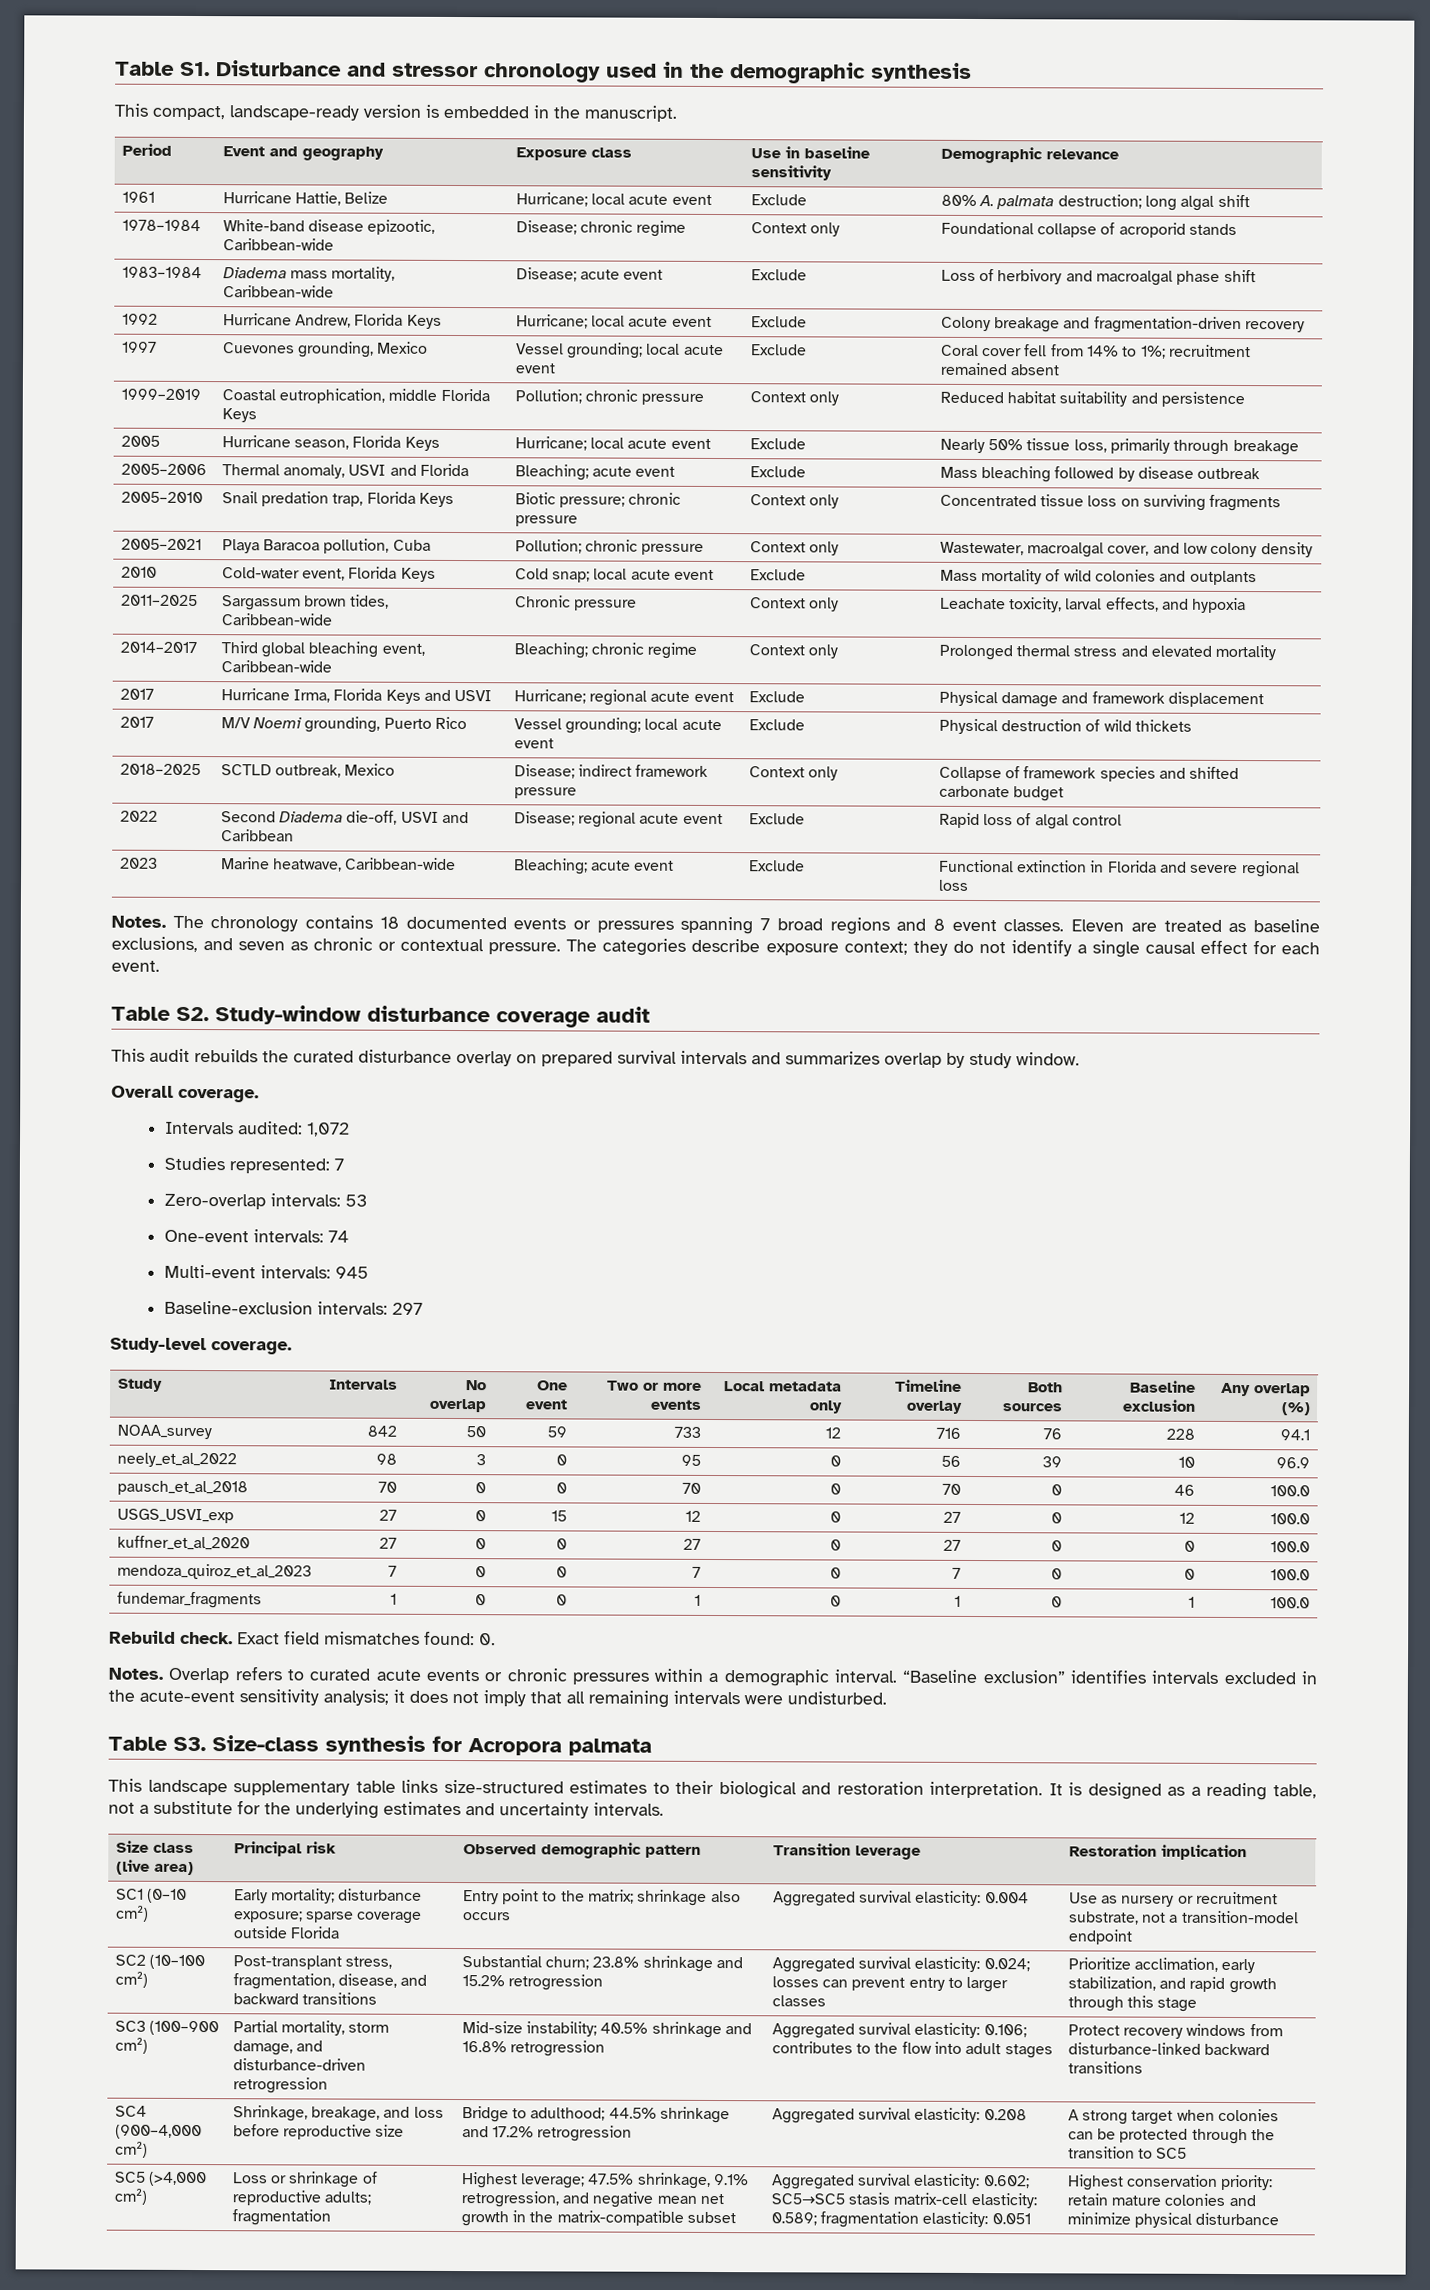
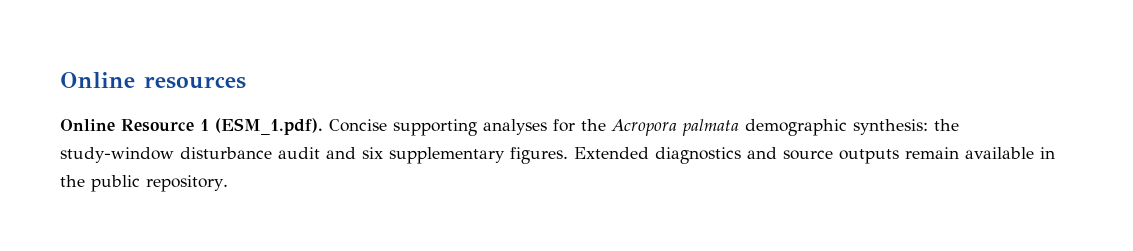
[115,60,972,84] [114,103,677,122] [121,143,172,156] [222,146,384,161] [515,147,632,161] [750,146,870,159] [750,165,832,181] [940,146,1119,164] [121,191,155,203] [222,191,389,206] [515,192,712,207] [750,194,807,206] [940,194,1250,211] [121,219,201,232] [222,219,436,235] [222,238,334,251] [515,220,687,237] [750,222,841,237] [940,221,1238,238] [121,266,202,279] [222,266,396,282] [222,285,334,298] [515,267,664,282] [750,269,807,281] [940,269,1256,286] [121,313,158,325] [222,313,442,329] [515,314,712,329] [750,316,807,328] [940,316,1306,334] [121,341,157,353] [222,341,429,358] [515,342,724,359] [514,363,556,374] [750,344,807,356] [940,344,1251,359] [939,362,1061,376] [120,388,201,401] [221,388,490,404] [221,408,257,423] [514,389,705,405] [749,391,840,406] [939,391,1246,408] [120,435,160,447] [221,435,440,451] [514,436,711,451] [749,438,806,450] [939,438,1299,456] [120,463,207,476] [221,463,470,479] [514,464,676,481] [749,466,806,478] [939,466,1261,483] [120,491,203,504] [221,491,455,507] [514,492,682,508] [514,515,578,527] [749,494,840,509] [939,494,1282,512] [120,538,202,551] [221,538,431,554] [514,539,705,555] [749,541,840,556] [939,541,1313,558] [120,566,157,578] [221,566,436,582] [514,568,715,583] [749,569,806,581] [939,569,1257,586] [120,594,198,607] [221,594,390,611] [220,613,333,626] [514,595,638,611] [749,597,840,612] [939,597,1247,614] [119,641,197,654] [220,641,425,658] [220,660,332,673] [513,642,698,659] [748,644,839,659] [938,644,1277,661] [119,688,154,700] [220,688,493,704] [513,689,734,706] [748,691,805,703] [938,690,1265,708] [119,716,154,728] [220,716,468,733] [513,717,722,734] [513,738,554,749] [748,719,805,731] [938,718,1193,735] [119,763,201,776] [220,763,396,778] [513,764,709,779] [513,787,577,799] [748,766,839,781] [938,766,1240,782] [938,785,1065,802] [119,810,158,822] [220,810,470,825] [220,829,294,842] [513,811,723,828] [748,813,805,825] [938,812,1123,830] [119,857,158,869] [220,857,457,872] [513,858,675,875] [748,860,805,872] [938,859,1300,878] [937,879,969,891] [111,915,1320,935] [111,936,1320,958] [111,960,160,972] [111,1005,650,1028] [111,1048,1080,1069] [111,1085,259,1103] [165,1121,351,1137] [164,1156,345,1174] [164,1193,368,1210] [164,1229,350,1243] [164,1264,370,1279] [164,1300,424,1315] [110,1337,292,1355] [117,1378,163,1392] [329,1379,399,1390] [466,1380,488,1391] [429,1398,488,1413] [537,1380,569,1391] [525,1399,569,1410] [607,1380,703,1391] [650,1399,703,1410] [724,1381,843,1392] [809,1400,844,1414] [895,1379,963,1392] [906,1400,964,1414] [1028,1382,1064,1393] [1002,1403,1064,1412] [1130,1380,1197,1393] [1122,1399,1197,1412] [1221,1382,1312,1397] [1281,1402,1312,1416] [116,1424,212,1440] [367,1425,398,1437] [466,1426,487,1438] [547,1426,568,1438] [674,1426,702,1438] [825,1427,842,1439] [936,1427,962,1439] [1043,1428,1063,1440] [1166,1428,1196,1440] [1280,1429,1311,1441] [116,1452,237,1468] [376,1453,398,1465] [476,1454,487,1466] [556,1454,568,1466] [681,1454,702,1466] [830,1455,842,1467] [941,1455,962,1467] [1042,1456,1063,1468] [1178,1456,1196,1468] [1276,1457,1311,1469] [116,1480,248,1496] [378,1481,398,1493] [475,1482,487,1494] [556,1482,568,1494] [682,1482,702,1494] [830,1483,842,1495] [942,1483,962,1495] [1051,1484,1063,1496] [1174,1484,1196,1496] [1270,1485,1311,1497] [116,1508,234,1524] [379,1509,398,1521] [475,1510,487,1522] [551,1510,568,1522] [685,1510,702,1522] [830,1511,842,1523] [943,1511,962,1523] [1051,1512,1063,1524] [1179,1512,1196,1524] [1270,1513,1311,1525] [116,1535,250,1551] [379,1537,398,1549] [475,1538,487,1550] [556,1538,568,1550] [683,1538,702,1550] [830,1539,842,1551] [943,1539,962,1551] [1051,1540,1063,1552] [1184,1540,1196,1552] [1270,1541,1311,1553] [116,1563,312,1580] [388,1565,398,1577] [475,1566,487,1578] [556,1566,568,1578] [692,1566,702,1578] [830,1567,842,1579] [952,1567,962,1579] [1051,1568,1063,1580] [1184,1568,1196,1580] [1270,1569,1311,1581] [116,1591,262,1609] [390,1593,398,1605] [475,1594,487,1606] [556,1594,568,1606] [694,1594,702,1606] [830,1595,842,1607] [954,1595,962,1607] [1051,1596,1063,1608] [1188,1596,1196,1608] [1270,1597,1311,1609] [109,1630,496,1646] [108,1666,1317,1687] [108,1689,887,1708] [108,1735,652,1756] [108,1778,1317,1801] [108,1800,664,1819] [115,1840,194,1854] [115,1859,194,1876] [233,1841,337,1857] [462,1842,701,1859] [772,1843,921,1860] [1068,1844,1247,1861] [115,1888,188,1903] [115,1905,149,1922] [233,1888,423,1904] [233,1911,423,1924] [232,1926,340,1939] [462,1889,741,1906] [462,1912,511,1921] [772,1890,1029,1907] [1068,1891,1279,1907] [1068,1910,1299,1925] [1067,1929,1132,1945] [114,1954,206,1970] [114,1971,148,1988] [232,1955,393,1970] [232,1973,428,1990] [232,1992,378,2005] [461,1955,744,1972] [461,1974,604,1991] [771,1956,1030,1973] [771,1976,1009,1993] [771,1995,826,2007] [1067,1957,1256,1974] [1067,1976,1277,1994] [1067,1995,1198,2012] [114,2020,220,2036] [114,2037,148,2054] [232,2020,390,2036] [232,2040,324,2056] [232,2058,366,2071] [232,2077,328,2094] [461,2021,753,2039] [461,2040,606,2057] [771,2022,1027,2039] [771,2041,1053,2059] [1067,2023,1283,2039] [1067,2042,1271,2056] [1067,2061,1143,2074] [114,2105,147,2117] [114,2124,202,2140] [114,2141,148,2158] [232,2105,444,2122] [232,2124,405,2140] [461,2106,731,2124] [461,2125,633,2142] [771,2107,1027,2124] [1067,2108,1280,2125] [1067,2128,1276,2145] [1067,2146,1188,2159] [114,2171,208,2187] [113,2188,147,2205] [232,2171,378,2188] [231,2190,372,2206] [231,2209,331,2226] [460,2172,750,2189] [460,2191,725,2208] [460,2210,737,2227] [770,2173,1030,2190] [770,2192,1037,2209] [770,2211,1031,2228] [1066,2174,1274,2191] [1066,2193,1256,2207] [1066,2212,1280,2228] Table S1. Disturbance and stressor chronology used in the demographic synthesis // This compact, landscape-ready version is embedded in the manuscript. // Period | Event and geography | Exposure class | Use in baseline sensitivity | Demographic relevance // 1961 | Hurricane Hattie, Belize | Hurricane; local acute event | Exclude | 80% A. palmata destruction; long algal shift // 1978–1984 | White-band disease epizootic, Caribbean-wide | Disease; chronic regime | Context only | Foundational collapse of acroporid stands // 1983–1984 | Diadema mass mortality, Caribbean-wide | Disease; acute event | Exclude | Loss of herbivory and macroalgal phase shift // 1992 | Hurricane Andrew, Florida Keys | Hurricane; local acute event | Exclude | Colony breakage and fragmentation-driven recovery // 1997 | Cuevones grounding, Mexico | Vessel grounding; local acute event | Exclude | Coral cover fell from 14% to 1%; recruitment remained absent // 1999–2019 | Coastal eutrophication, middle Florida Keys | Pollution; chronic pressure | Context only | Reduced habitat suitability and persistence // 2005 | Hurricane season, Florida Keys | Hurricane; local acute event | Exclude | Nearly 50% tissue loss, primarily through breakage // 2005–2006 | Thermal anomaly, USVI and Florida | Bleaching; acute event | Exclude | Mass bleaching followed by disease outbreak // 2005–2010 | Snail predation trap, Florida Keys | Biotic pressure; chronic pressure | Context only | Concentrated tissue loss on surviving fragments // 2005–2021 | Playa Baracoa pollution, Cuba | Pollution; chronic pressure | Context only | Wastewater, macroalgal cover, and low colony density // 2010 | Cold-water event, Florida Keys | Cold snap; local acute event | Exclude | Mass mortality of wild colonies and outplants // 2011–2025 | Sargassum brown tides, Caribbean-wide | Chronic pressure | Context only | Leachate toxicity, larval effects, and hypoxia // 2014–2017 | Third global bleaching event, Caribbean-wide | Bleaching; chronic regime | Context only | Prolonged thermal stress and elevated mortality // 2017 | Hurricane Irma, Florida Keys and USVI | Hurricane; regional acute event | Exclude | Physical damage and framework displacement // 2017 | M/V Noemi grounding, Puerto Rico | Vessel grounding; local acute event | Exclude | Physical destruction of wild thickets // 2018–2025 | SCTLD outbreak, Mexico | Disease; indirect framework pressure | Context only | Collapse of framework species and shifted carbonate budget // 2022 | Second Diadema die-off, USVI and Caribbean | Disease; regional acute event | Exclude | Rapid loss of algal control // 2023 | Marine heatwave, Caribbean-wide | Bleaching; acute event | Exclude | Functional extinction in Florida and severe regional loss // Notes. The chronology contains 18 documented events or pressures spanning 7 broad regions and 8 event classes. Eleven are treated as baseline exclusions, and seven as chronic or contextual pressure. The categories describe exposure context; they do not identify a single causal effect for each event. // Table S2. Study-window disturbance coverage audit // This audit rebuilds the curated disturbance overlay on prepared survival intervals and summarizes overlap by study window. // Overall coverage. // Intervals audited: 1,072 // Studies represented: 7 // Zero-overlap intervals: 53 // One-event intervals: 74 // Multi-event intervals: 945 // Baseline-exclusion intervals: 297 // Study-level coverage. // Study | Intervals | No overlap | One event | Two or more events | Local metadata only | Timeline overlay | Both sources | Baseline exclusion | Any overlap (%) // NOAA_survey | 842 | 50 | 59 | 733 | 12 | 716 | 76 | 228 | 94.1 // neely_et_al_2022 | 98 | 3 | 0 | 95 | 0 | 56 | 39 | 10 | 96.9 // pausch_et_al_2018 | 70 | 0 | 0 | 70 | 0 | 70 | 0 | 46 | 100.0 // USGS_USVI_exp | 27 | 0 | 15 | 12 | 0 | 27 | 0 | 12 | 100.0 // kuffner_et_al_2020 | 27 | 0 | 0 | 27 | 0 | 27 | 0 | 0 | 100.0 // mendoza_quiroz_et_al_2023 | 7 | 0 | 0 | 7 | 0 | 7 | 0 | 0 | 100.0 // fundemar_fragments | 1 | 0 | 0 | 1 | 0 | 1 | 0 | 1 | 100.0 // Rebuild check. Exact field mismatches found: 0. // Notes. Overlap refers to curated acute events or chronic pressures within a demographic interval. “Baseline exclusion” identifies intervals excluded in the acute-event sensitivity analysis; it does not imply that all remaining intervals were undisturbed. // Table S3. Size-class synthesis for Acropora palmata // This landscape supplementary table links size-structured estimates to their biological and restoration interpretation. It is designed as a reading table, not a substitute for the underlying estimates and uncertainty intervals. // Size class (live area) | Principal risk | Observed demographic pattern | Transition leverage | Restoration implication // SC1 (0–10 cm²) | Early mortality; disturbance exposure; sparse coverage outside Florida | Entry point to the matrix; shrinkage also occurs | Aggregated survival elasticity: 0.004 | Use as nursery or recruitment substrate, not a transition-model endpoint // SC2 (10–100 cm²) | Post-transplant stress, fragmentation, disease, and backward transitions | Substantial churn; 23.8% shrinkage and 15.2% retrogression | Aggregated survival elasticity: 0.024; losses can prevent entry to larger classes | Prioritize acclimation, early stabilization, and rapid growth through this stage // SC3 (100–900 cm²) | Partial mortality, storm damage, and disturbance-driven retrogression | Mid-size instability; 40.5% shrinkage and 16.8% retrogression | Aggregated survival elasticity: 0.106; contributes to the flow into adult stages | Protect recovery windows from disturbance-linked backward transitions // SC4 (900–4,000 cm²) | Shrinkage, breakage, and loss before reproductive size | Bridge to adulthood; 44.5% shrinkage and 17.2% retrogression | Aggregated survival elasticity: 0.208 | A strong target when colonies can be protected through the transition to SC5 // SC5 (>4,000 cm²) | Loss or shrinkage of reproductive adults; fragmentation | Highest leverage; 47.5% shrinkage, 9.1% retrogression, and negative mean net growth in the matrix-compatible subset | Aggregated survival elasticity: 0.602; SC5→SC5 stasis matrix-cell elasticity: 0.589; fragmentation elasticity: 0.051 | Highest conservation priority: retain mature colonies and minimize physical disturbance -> [60,72,246,89] [60,118,960,136] [60,147,1055,164] [60,175,228,192] Online resources // Online Resource 1 (ESM_1.pdf). Concise supporting analyses for the Acropora palmata demographic synthesis: the study-window disturbance audit and six supplementary figures. Extended diagnostics and source outputs remain available in the public repository.

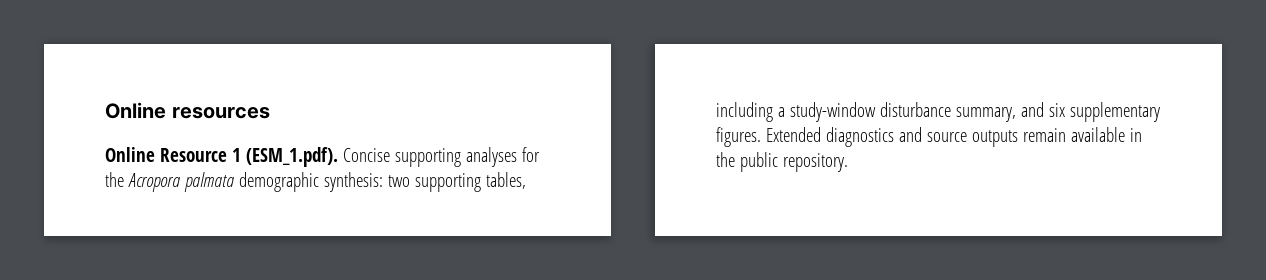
[934,119,960,131] the -> [387,172,526,192] [716,102,785,122] two supporting tables, including a
[278,147,320,159] audit -> [955,107,1016,122] summary,

